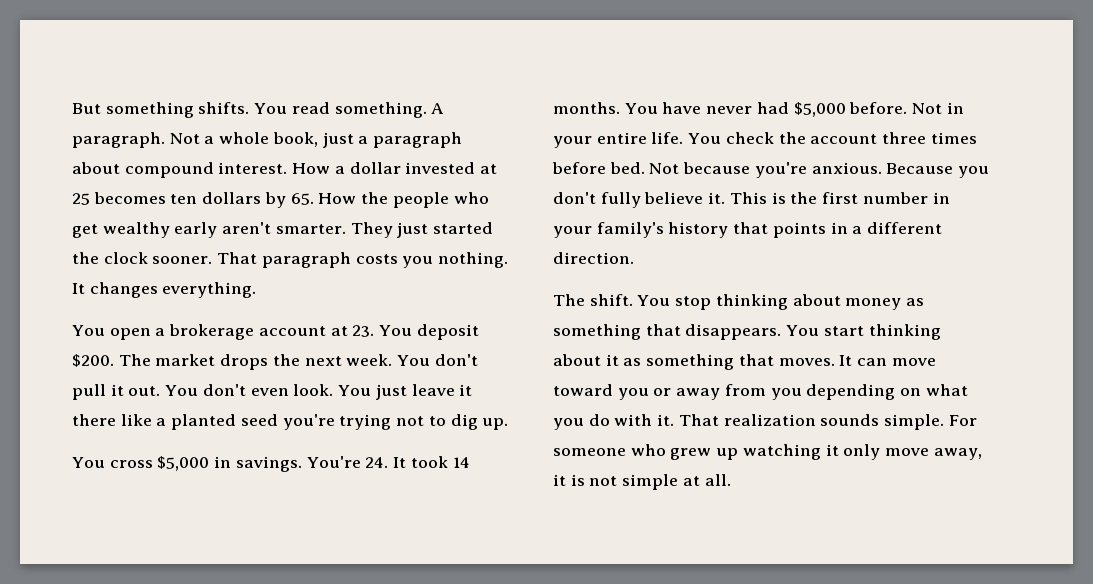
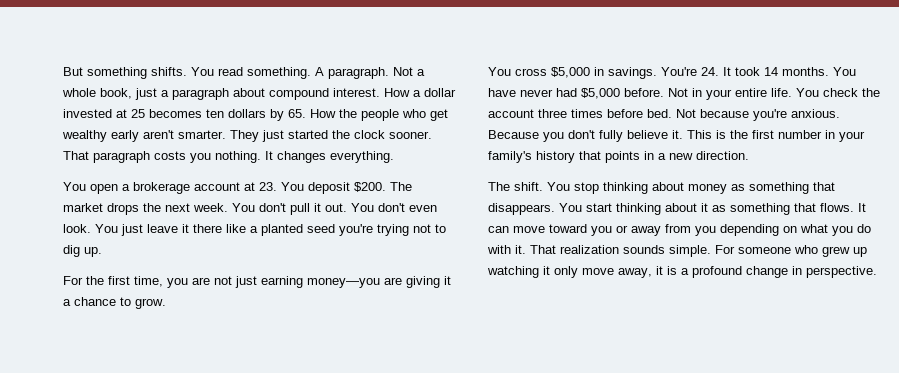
(509, 424) none -> [63,276,451,288] [63,297,166,309] // For the first time, you are not just earning money—you are giving it a chance to grow.
[867,222,943,234] different -> [669,153,693,160] new
[778,358,835,366] moves. -> [820,203,854,212] flows.
[589,474,731,490] not simple at all. -> [681,266,877,278] a profound change in perspective.

